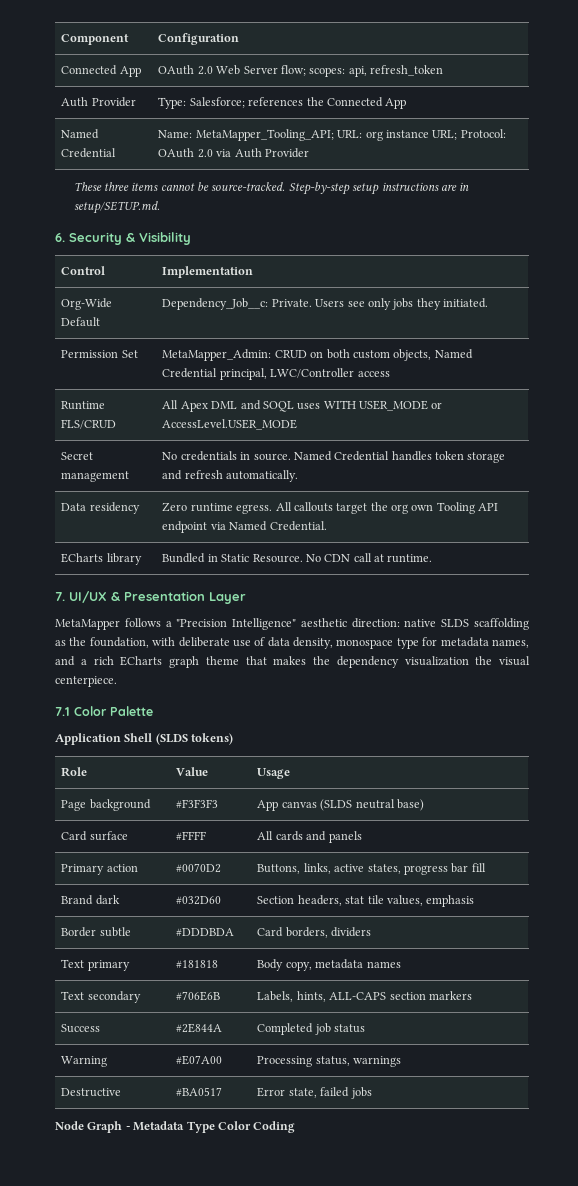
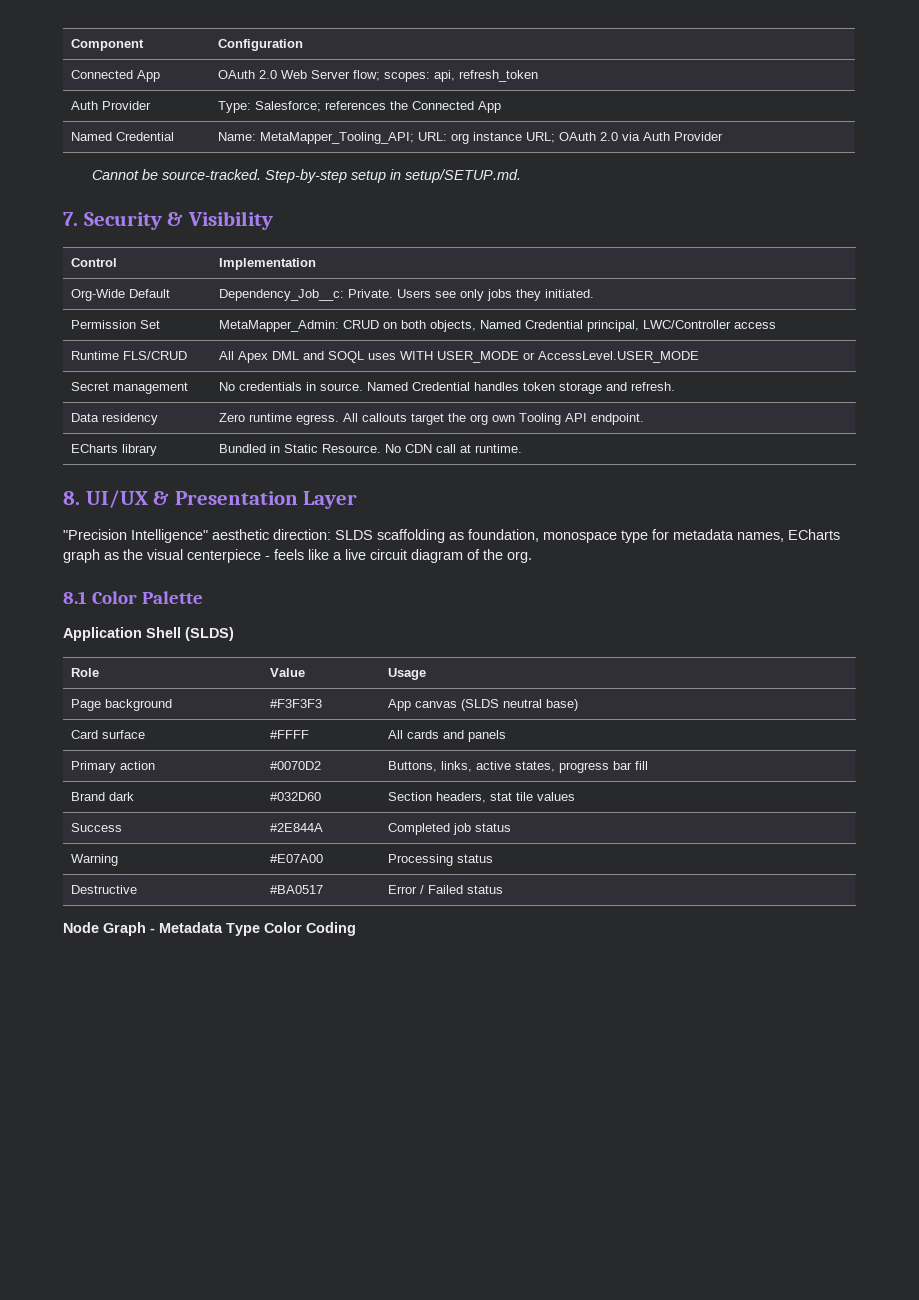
[460,129,506,138] Protocol: -> (555, 137) none
[73,182,195,191] These three items cannot -> [91,170,139,180] Cannot
[381,182,457,191] instructions are -> (386, 176) none
[55,233,65,242] 6. -> [63,212,78,226] 7.
[352,350,390,359] custom -> (426, 324) none
[184,470,299,482] refresh automatically. -> [630,382,675,391] refresh.
[162,521,327,533] endpoint via Named Credential. -> [590,413,644,425] endpoint.
[55,592,65,601] 7. -> [63,491,80,505] 8.
[55,618,172,630] MetaMapper follows a -> (358, 500) none
[404,619,437,627] native -> (331, 534) none
[69,637,334,649] the foundation, with deliberate use of data density, -> [468,529,539,542] foundation,
[55,656,530,668] [55,676,117,687] [55,707,70,716] and a rich ECharts graph theme that makes the dependency visualization the visual centerpiece. // 7.1 -> [788,529,840,540] [63,549,532,563] [63,591,87,604] ECharts graph as the visual centerpiece - feels like a live circuit diagram of the org. // 8.1
[155,733,234,745] (SLDS tokens) -> [185,627,234,641] (SLDS)
[386,895,475,907] [61,927,131,937] [176,928,235,936] [257,927,372,938] [61,959,130,971] [176,960,219,968] [257,959,401,971] [61,991,141,1003] [176,991,221,1001] [257,991,472,1002] values, emphasis // Border subtle | #DDDBDA | Card borders, dividers // Text primary | #181818 | Body copy, metadata names // Text secondary | #706E6B | Labels, hints, ALL-CAPS section markers -> [536,792,575,801] values
[315,1056,402,1067] status, warnings -> [456,854,493,863] status
[288,1087,372,1099] state, failed jobs -> [419,885,503,894] / Failed status

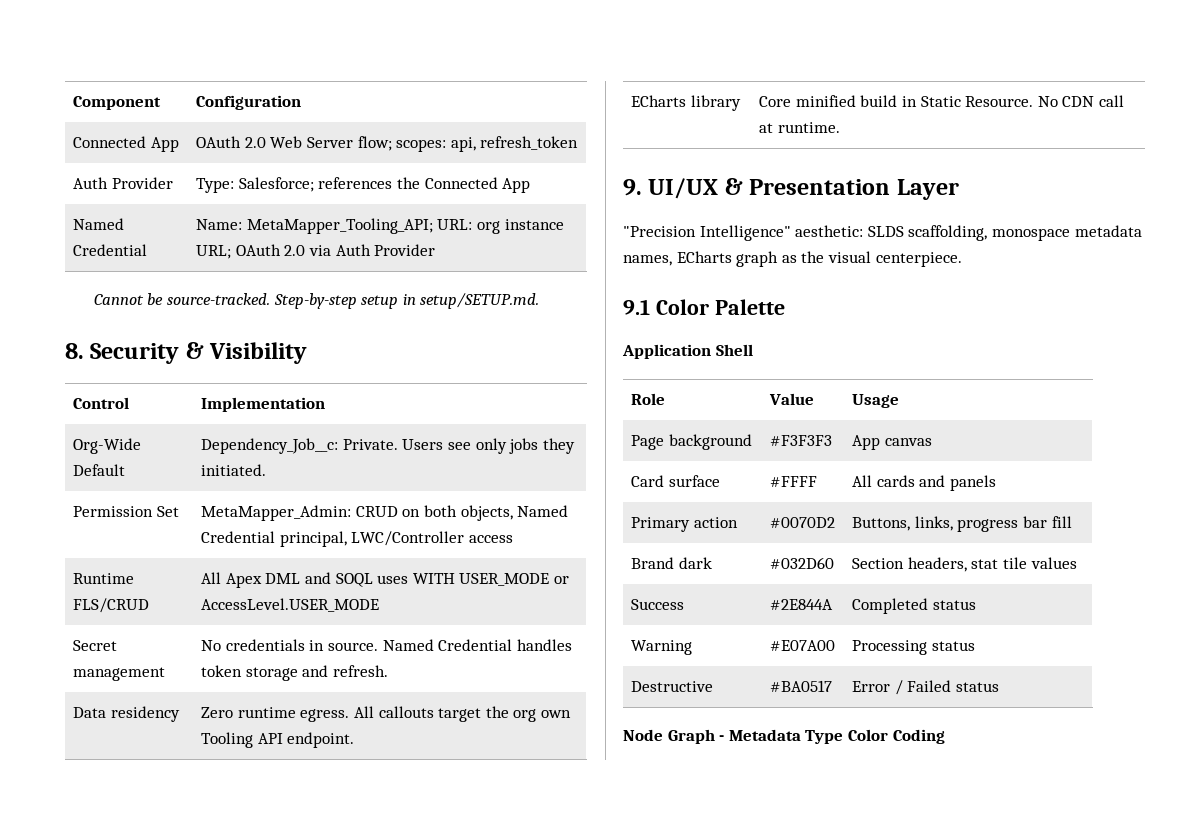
[63,212,78,226] 7. -> [65,343,84,359] 8.
[218,444,266,453] Bundled -> [759,95,898,107] Core minified build
[63,491,80,505] 8. -> [623,179,642,196] 9.
[212,529,669,543] aesthetic direction: SLDS scaffolding as foundation, monospace type for -> [795,225,1070,241] aesthetic: SLDS scaffolding, monospace
[187,549,532,563] [63,591,87,604] centerpiece - feels like a live circuit diagram of the org. // 8.1 -> [875,252,962,267] [623,299,650,315] centerpiece. // 9.1
[185,627,234,641] (SLDS) -> (753, 350) none
[460,699,578,711] (SLDS neutral base) -> (932, 442) none
[475,761,555,772] active states, -> (953, 523) none
[452,823,471,835] job -> (929, 606) none

